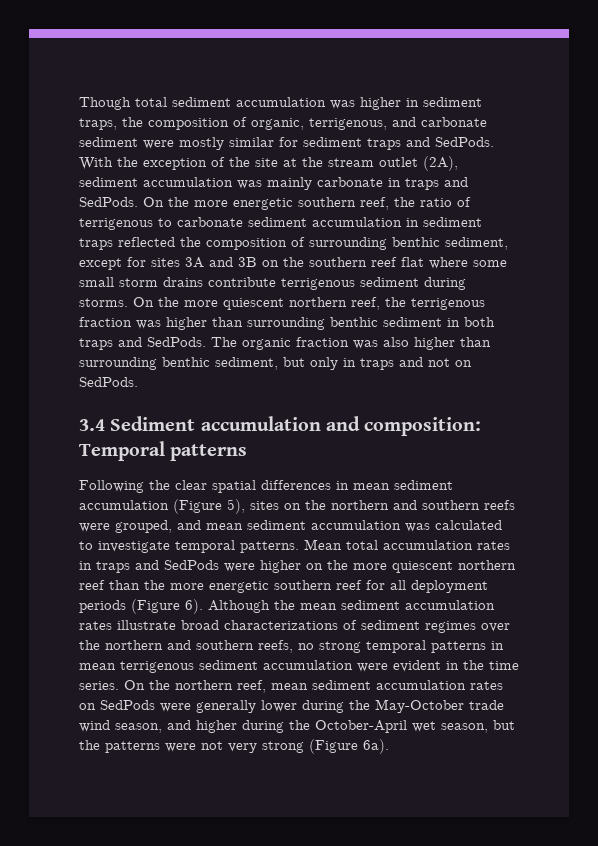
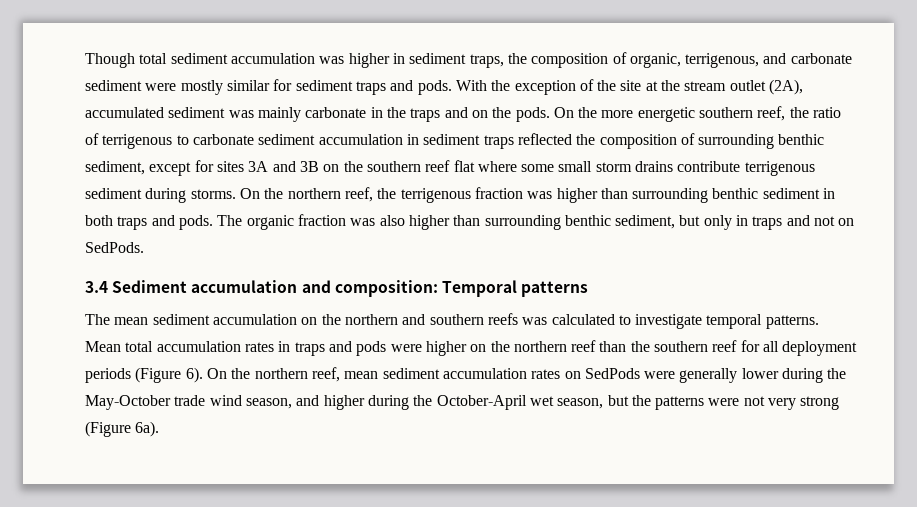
[435,137,494,147] SedPods. -> [417,80,452,95] pods.
[79,177,233,187] sediment accumulation -> [85,107,226,118] accumulated sediment
[405,177,468,190] [79,197,138,207] traps and SedPods. -> [386,107,550,122] the traps and on the pods.
[184,298,284,310] more quiescent -> (284, 193) none
[147,337,206,347] SedPods. -> [178,215,213,230] pods.
[79,480,453,493] [79,499,279,514] Following the clear spatial differences in mean sediment accumulation (Figure 5), sites -> [85,314,297,325] The mean sediment accumulation
[79,520,401,533] were grouped, and mean sediment accumulation -> (518, 319) none
[164,560,219,570] SedPods -> [356,341,387,356] pods
[353,561,453,573] more quiescent -> (510, 346) none
[170,581,269,593] more energetic -> (650, 346) none
[208,600,495,613] [79,620,510,633] [79,640,504,653] [79,660,519,673] [79,681,119,690] Although the mean sediment accumulation rates illustrate broad characterizations of sediment regimes over the northern and southern reefs, no strong temporal patterns in mean terrigenous sediment accumulation were evident in the time series. -> (203, 375) none

